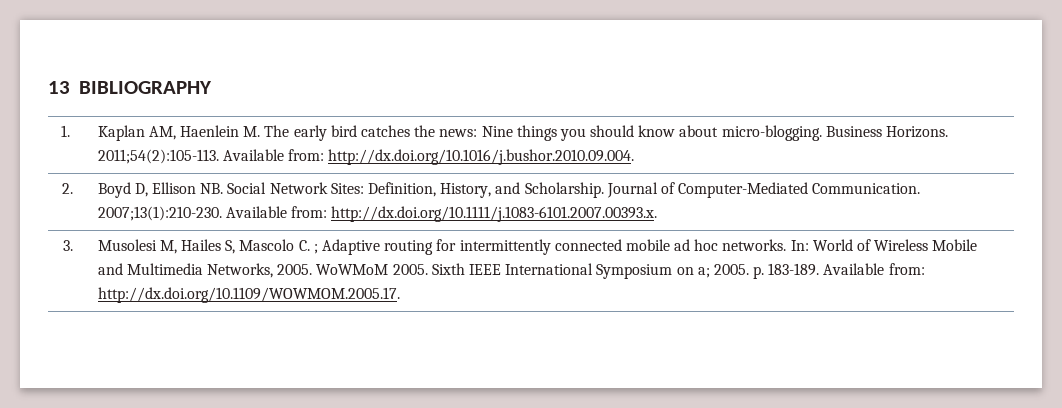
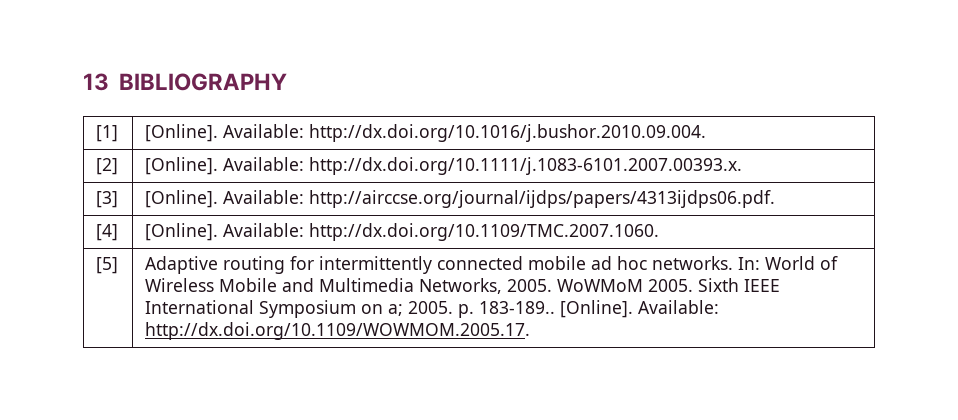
[60,125,70,137] [97,125,949,141] [97,149,635,165] [62,183,74,194] [97,182,921,198] [97,206,658,222] [63,240,74,251] [97,239,318,254] 1. | Kaplan AM, Haenlein M. The early bird catches the news: Nine things you should know about micro-blogging. Business Horizons. 2011;54(2):105-113. Available from: http://dx.doi.org/10.1016/j.bushor.2010.09.004. // 2. | Boyd D, Ellison NB. Social Network Sites: Definition, History, and Scholarship. Journal of Computer-Mediated Communication. 2007;13(1):210-230. Available from: http://dx.doi.org/10.1111/j.1083-6101.2007.00393.x. // 3. | Musolesi M, Hailes S, Mascolo C. ; -> [96,125,119,142] [145,124,707,142] [96,158,119,175] [145,157,743,175] [96,191,119,208] [145,190,776,208] [96,224,119,241] [145,223,660,241] [96,257,119,274] [1] | [Online]. Available: http://dx.doi.org/10.1016/j.bushor.2010.09.004. // [2] | [Online]. Available: http://dx.doi.org/10.1111/j.1083-6101.2007.00393.x. // [3] | [Online]. Available: http://airccse.org/journal/ijdps/papers/4313ijdps06.pdf. // [4] | [Online]. Available: http://dx.doi.org/10.1109/TMC.2007.1060. // [5] |
[768,263,925,276] 183-189. Available from: -> [479,300,720,318] 183-189.. [Online]. Available:

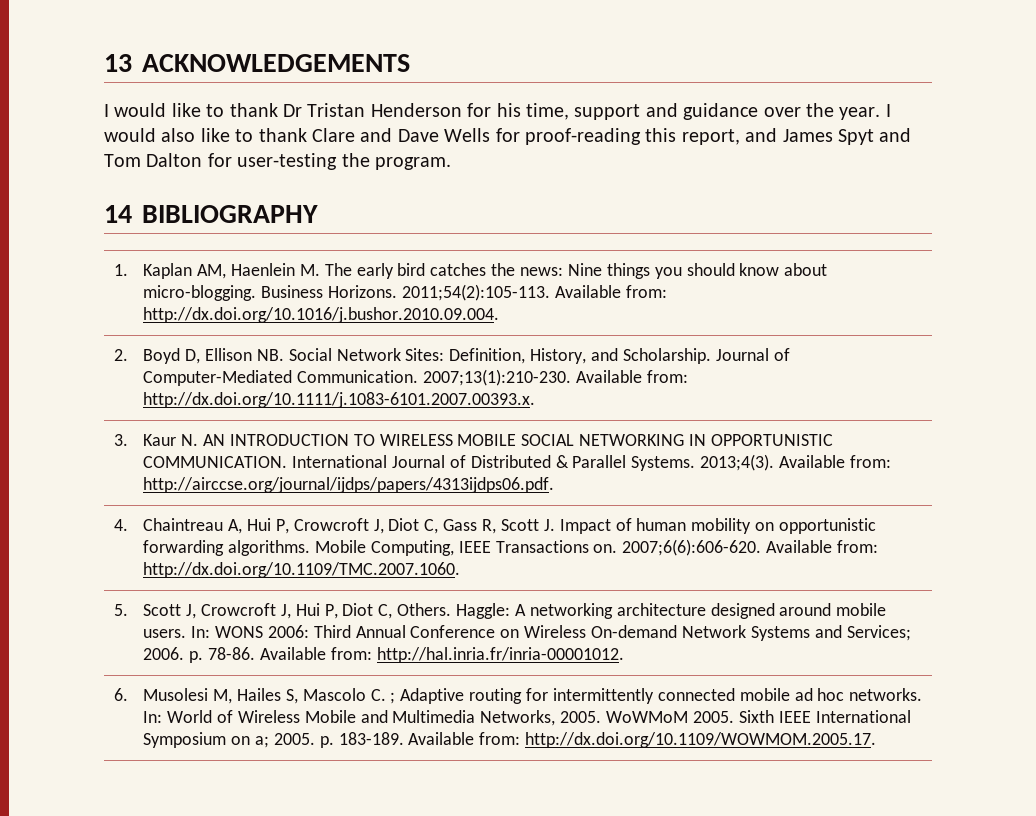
[118,73,287,91] [96,125,119,142] [145,124,707,142] [96,158,119,175] [145,157,743,175] [96,191,119,208] [145,190,776,208] [96,224,119,241] [145,223,660,241] [96,257,119,274] BIBLIOGRAPHY // [1] | [Online]. Available: http://dx.doi.org/10.1016/j.bushor.2010.09.004. // [2] | [Online]. Available: http://dx.doi.org/10.1111/j.1083-6101.2007.00393.x. // [3] | [Online]. Available: http://airccse.org/journal/ijdps/papers/4313ijdps06.pdf. // [4] | [Online]. Available: http://dx.doi.org/10.1109/TMC.2007.1060. // [5] | -> [142,54,410,72] [104,103,891,120] [104,128,912,145] [104,153,451,170] [104,205,318,223] [113,264,128,276] [143,263,828,279] [143,284,667,301] [143,307,500,323] [113,349,128,361] [143,348,790,364] [143,369,688,386] [143,392,536,408] [113,434,128,446] [143,434,833,446] [143,454,891,471] [143,477,555,493] [113,519,128,531] [143,518,876,534] [143,539,879,556] [143,562,461,578] [113,604,128,616] [143,603,887,619] [143,625,911,641] [143,647,624,663] [113,688,128,701] [143,688,396,704] ACKNOWLEDGEMENTS // I would like to thank Dr Tristan Henderson for his time, support and guidance over the year. I would also like to thank Clare and Dave Wells for proof-reading this report, and James Spyt and Tom Dalton for user-testing the program. // 14 BIBLIOGRAPHY // 1. | Kaplan AM, Haenlein M. The early bird catches the news: Nine things you should know about micro-blogging. Business Horizons. 2011;54(2):105-113. Available from: http://dx.doi.org/10.1016/j.bushor.2010.09.004. // 2. | Boyd D, Ellison NB. Social Network Sites: Definition, History, and Scholarship. Journal of Computer-Mediated Communication. 2007;13(1):210-230. Available from: http://dx.doi.org/10.1111/j.1083-6101.2007.00393.x. // 3. | Kaur N. AN INTRODUCTION TO WIRELESS MOBILE SOCIAL NETWORKING IN OPPORTUNISTIC COMMUNICATION. International Journal of Distributed & Parallel Systems. 2013;4(3). Available from: http://airccse.org/journal/ijdps/papers/4313ijdps06.pdf. // 4. | Chaintreau A, Hui P, Crowcroft J, Diot C, Gass R, Scott J. Impact of human mobility on opportunistic forwarding algorithms. Mobile Computing, IEEE Transactions on. 2007;6(6):606-620. Available from: http://dx.doi.org/10.1109/TMC.2007.1060. // 5. | Scott J, Crowcroft J, Hui P, Diot C, Others. Haggle: A networking architecture designed around mobile users. In: WONS 2006: Third Annual Conference on Wireless On-demand Network Systems and Services; 2006. p. 78-86. Available from: http://hal.inria.fr/inria-00001012. // 6. | Musolesi M, Hailes S, Mascolo C. ;
[479,300,720,318] 183-189.. [Online]. Available: -> [338,732,521,745] 183-189. Available from:

